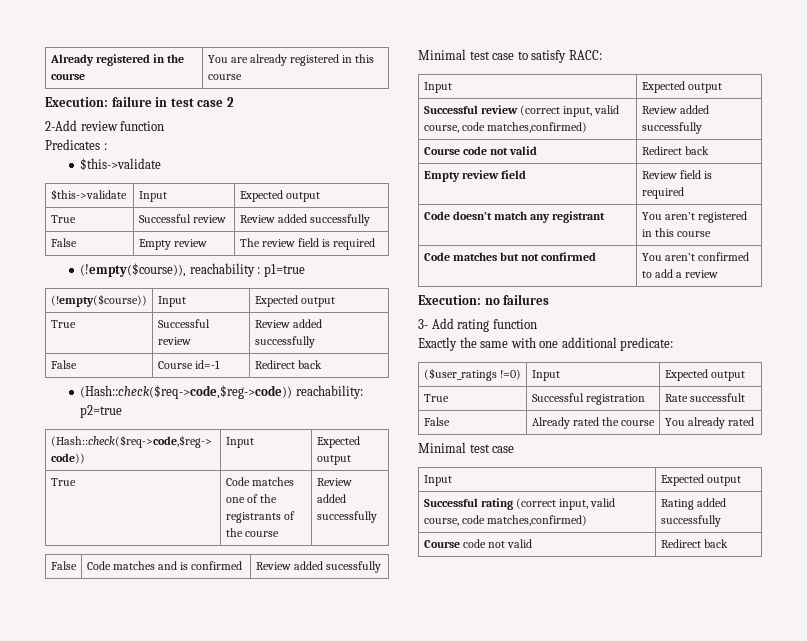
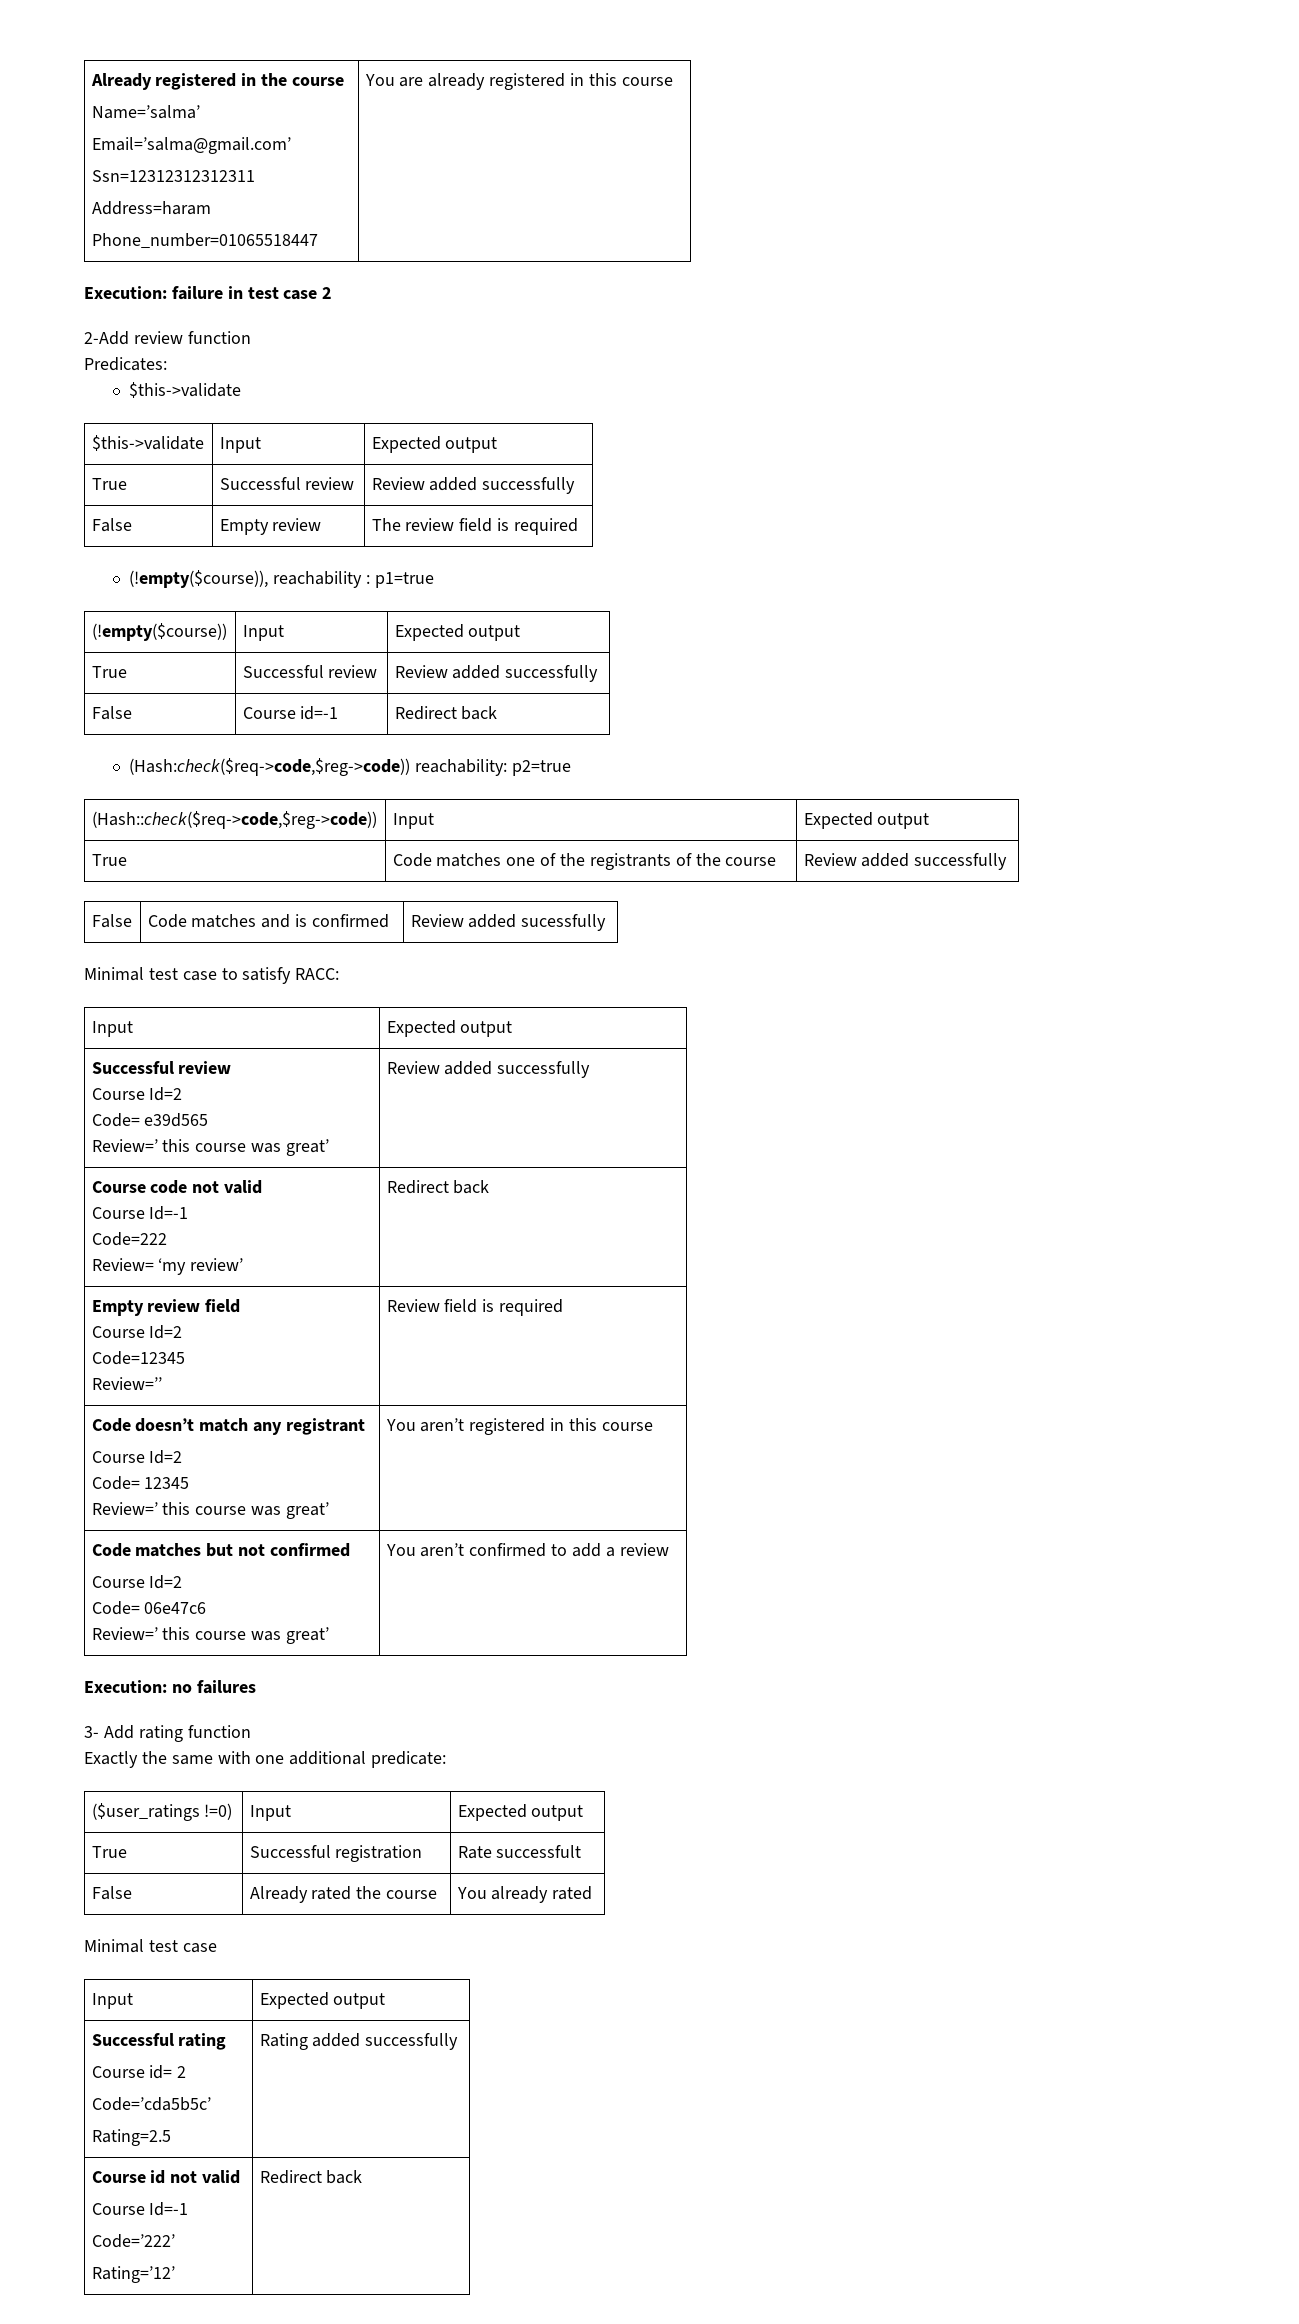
(85, 76) none -> [91,105,200,119] [91,137,291,154] [91,170,255,182] [91,201,211,215] [91,233,318,248] // Name=’salma’ // Email=’salma@gmail.com’ // Ssn=12312312312311 // Address=haram // Phone_number=01065518447
[45,139,107,150] Predicates : -> [84,357,167,371] Predicates:
[80,385,293,399] (Hash::check($req->code,$reg->code)) -> [129,758,411,776] (Hash:check($req->code,$reg->code))
[519,105,619,117] [423,122,587,133] (correct input, valid course, code matches,confirmed) -> [91,1087,183,1101] [91,1113,209,1127] [91,1139,329,1156] // Course Id=2 // Code= e39d565 // Review=’ this course was great’
(537, 150) none -> [91,1206,189,1220] [91,1232,167,1246] [91,1258,244,1275] // Course Id=-1 // Code=222 // Review= ‘my review’
(526, 174) none -> [91,1325,183,1339] [91,1351,185,1365] [91,1377,162,1390] // Course Id=2 // Code=12345 // Review=’’
(605, 217) none -> [91,1450,183,1464] [91,1476,190,1490] [91,1502,329,1519] // Course Id=2 // Code= 12345 // Review=’ this course was great’
(596, 256) none -> [91,1575,183,1589] [91,1601,207,1615] [91,1627,329,1644] // Course Id=2 // Code= 06e47c6 // Review=’ this course was great’
[515,498,615,510] [423,515,587,526] (correct input, valid course, code matches,confirmed) -> [91,2065,187,2079] [91,2097,211,2111] [91,2129,171,2146] // Course id= 2 // Code=’cda5b5c’ // Rating=2.5
[462,539,532,548] code not valid -> [150,2170,241,2184] [91,2202,189,2216] [91,2234,175,2248] [91,2266,175,2283] id not valid // Course Id=-1 // Code=’222’ // Rating=’12’

